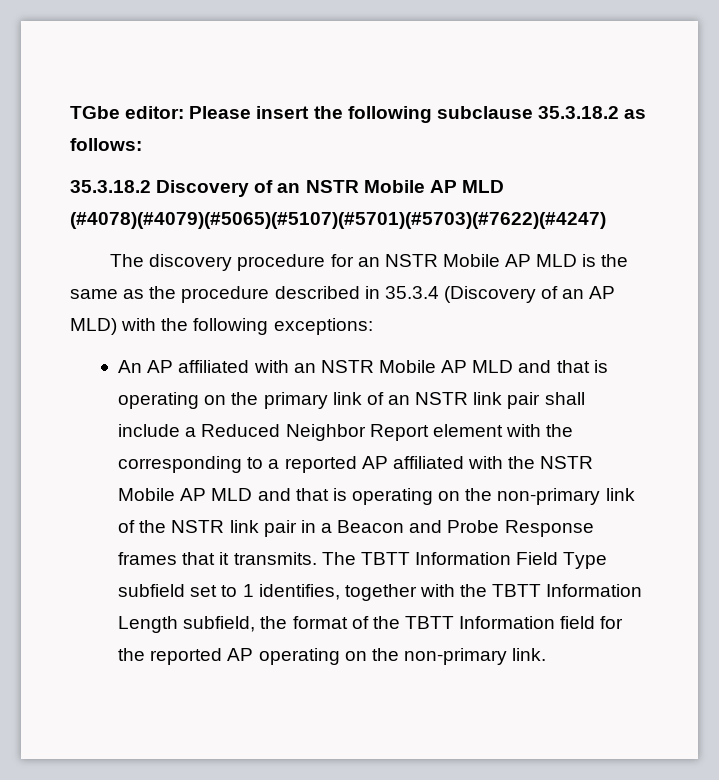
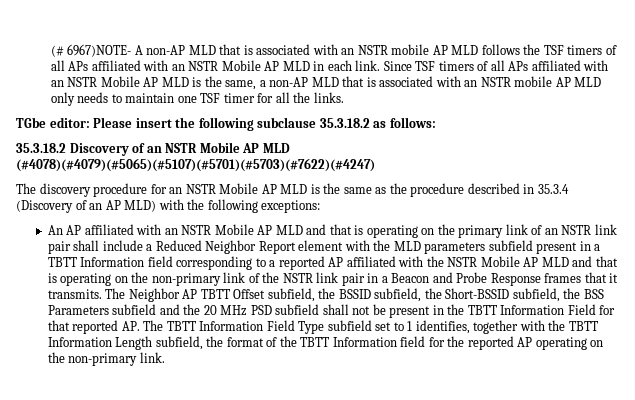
(70, 112) none -> [50,44,617,57] [50,60,609,71] [50,76,602,90] [50,92,344,106] (# 6967)NOTE- A non-AP MLD that is associated with an NSTR mobile AP MLD follows the TSF timers of all APs affiliated with an NSTR Mobile AP MLD in each link. Since TSF timers of all APs affiliated with an NSTR Mobile AP MLD is the same, a non-AP MLD that is associated with an NSTR mobile AP MLD only needs to maintain one TSF timer for all the links. //
(574, 430) none -> [393,240,601,254] [47,256,173,267] MLD parameters subfield present in a TBTT Information field
(356, 558) none -> [128,288,604,302] [47,304,616,318] [47,320,164,334] Neighbor AP TBTT Offset subfield, the BSSID subfield, the Short-BSSID subfield, the BSS Parameters subfield and the 20 MHz PSD subfield shall not be present in the TBTT Information Field for that reported AP. The

